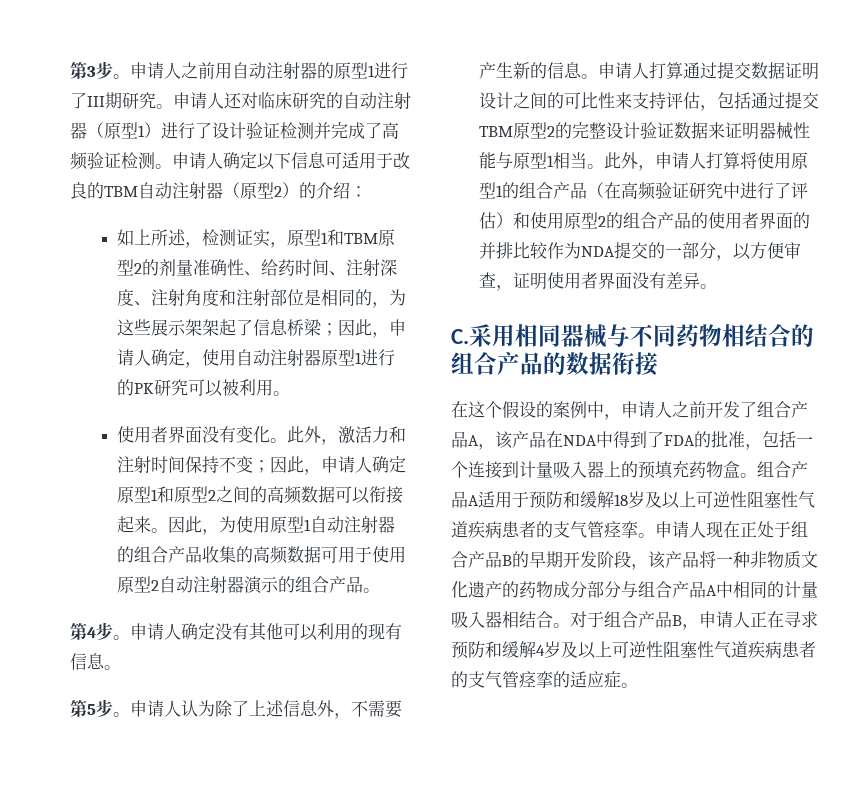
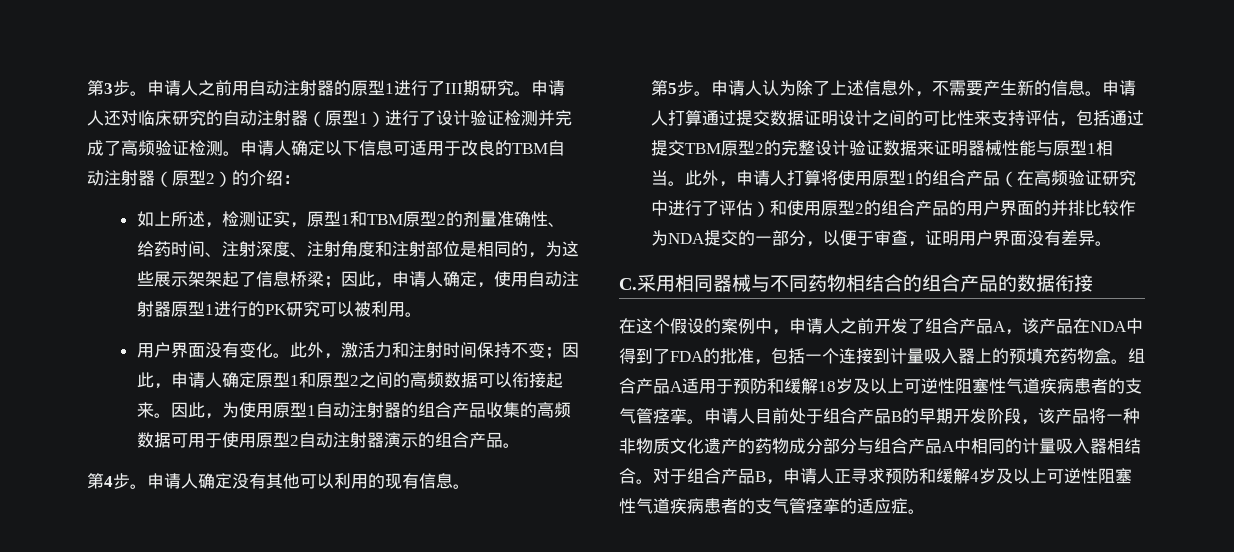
[117,426,169,443] 使用者 -> [136,342,171,358] 用户
[708,212,760,229] 使用者 -> [965,200,1000,216] 用户
[750,242,785,259] 方便 -> [839,230,874,246] 便于
[547,272,599,289] 使用者 -> [958,230,993,246] 用户
[706,521,757,538] 现在正 -> [755,408,789,424] 目前
[767,611,784,628] 在 -> (851, 476) none

